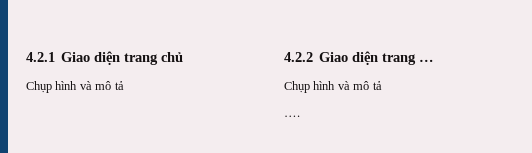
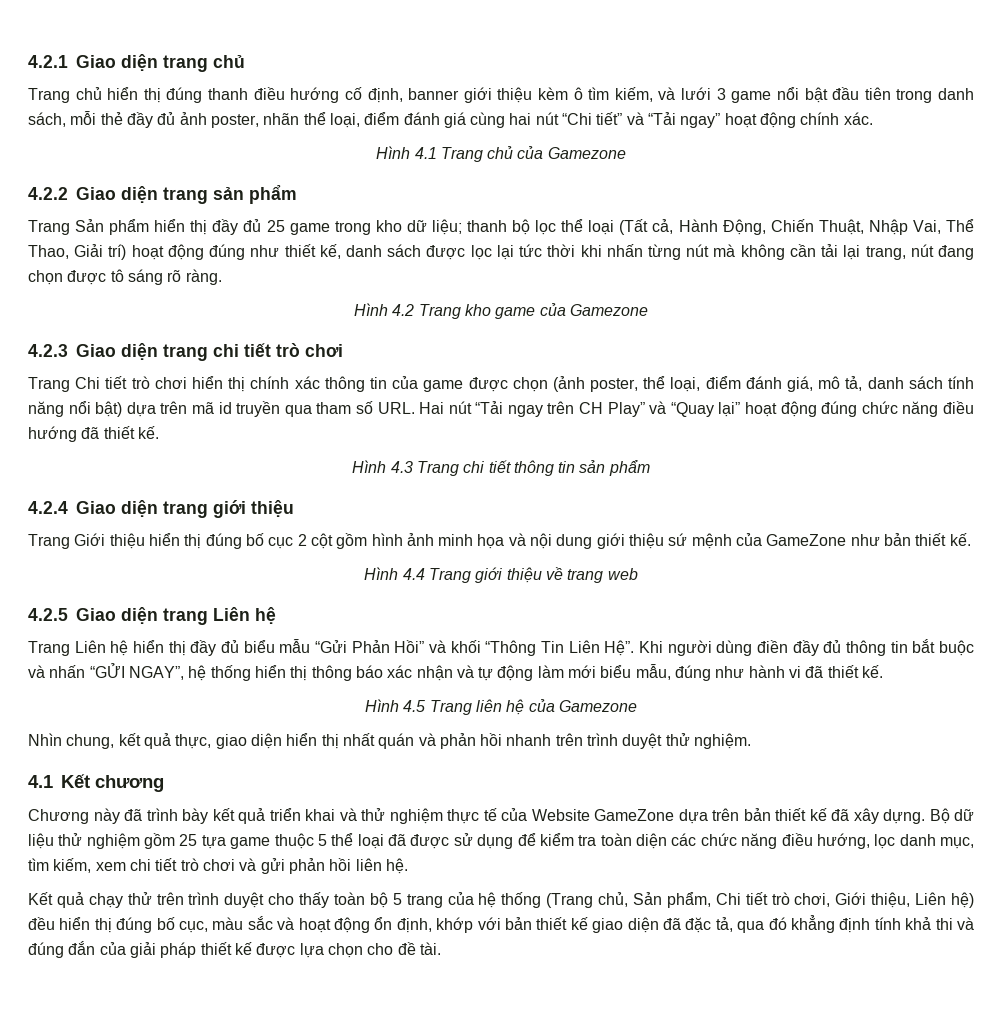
[26,81,124,93] [284,51,435,65] [284,81,382,93] [284,115,300,117] Chụp hình và mô tả // 4.2.2 Giao diện trang … // Chụp hình và mô tả // …. -> [28,87,975,103] [28,111,873,128] [376,146,626,162] [28,185,297,204] [28,219,975,235] [28,244,974,260] [28,269,222,285] [354,303,648,319] [28,343,343,361] [28,376,975,392] [28,401,975,417] [28,426,159,442] [352,460,650,476] [28,500,294,518] [28,533,971,549] [364,567,638,583] [28,607,276,625] [28,639,974,656] [28,663,884,681] [365,699,637,715] [28,733,752,749] [28,774,164,792] [28,808,974,824] [28,833,974,849] [28,858,408,874] [28,892,975,908] [28,915,974,933] [28,941,441,958] Trang chủ hiển thị đúng thanh điều hướng cố định, banner giới thiệu kèm ô tìm kiếm, và lưới 3 game nổi bật đầu tiên trong danh sách, mỗi thẻ đầy đủ ảnh poster, nhãn thể loại, điểm đánh giá cùng hai nút “Chi tiết” và “Tải ngay” hoạt động chính xác. // Hình 4.1 Trang chủ của Gamezone // 4.2.2 Giao diện trang sản phẩm // Trang Sản phẩm hiển thị đầy đủ 25 game trong kho dữ liệu; thanh bộ lọc thể loại (Tất cả, Hành Động, Chiến Thuật, Nhập Vai, Thể Thao, Giải trí) hoạt động đúng như thiết kế, danh sách được lọc lại tức thời khi nhấn từng nút mà không cần tải lại trang, nút đang chọn được tô sáng rõ ràng. // Hình 4.2 Trang kho game của Gamezone // 4.2.3 Giao diện trang chi tiết trò chơi // Trang Chi tiết trò chơi hiển thị chính xác thông tin của game được chọn (ảnh poster, thể loại, điểm đánh giá, mô tả, danh sách tính năng nổi bật) dựa trên mã id truyền qua tham số URL. Hai nút “Tải ngay trên CH Play” và “Quay lại” hoạt động đúng chức năng điều hướng đã thiết kế. // Hình 4.3 Trang chi tiết thông tin sản phẩm // 4.2.4 Giao diện trang giới thiệu // Trang Giới thiệu hiển thị đúng bố cục 2 cột gồm hình ảnh minh họa và nội dung giới thiệu sứ mệnh của GameZone như bản thiết kế. // Hình 4.4 Trang giới thiệu về trang web // 4.2.5 Giao diện trang Liên hệ // Trang Liên hệ hiển thị đầy đủ biểu mẫu “Gửi Phản Hồi” và khối “Thông Tin Liên Hệ”. Khi người dùng điền đầy đủ thông tin bắt buộc và nhấn “GỬI NGAY”, hệ thống hiển thị thông báo xác nhận và tự động làm mới biểu mẫu, đúng như hành vi đã thiết kế. // Hình 4.5 Trang liên hệ của Gamezone // Nhìn chung, kết quả thực, giao diện hiển thị nhất quán và phản hồi nhanh trên trình duyệt thử nghiệm. // 4.1 Kết chương // Chương này đã trình bày kết quả triển khai và thử nghiệm thực tế của Website GameZone dựa trên bản thiết kế đã xây dựng. Bộ dữ liệu thử nghiệm gồm 25 tựa game thuộc 5 thể loại đã được sử dụng để kiểm tra toàn diện các chức năng điều hướng, lọc danh mục, tìm kiếm, xem chi tiết trò chơi và gửi phản hồi liên hệ. // Kết quả chạy thử trên trình duyệt cho thấy toàn bộ 5 trang của hệ thống (Trang chủ, Sản phẩm, Chi tiết trò chơi, Giới thiệu, Liên hệ) đều hiển thị đúng bố cục, màu sắc và hoạt động ổn định, khớp với bản thiết kế giao diện đã đặc tả, qua đó khẳng định tính khả thi và đúng đắn của giải pháp thiết kế được lựa chọn cho đề tài.

